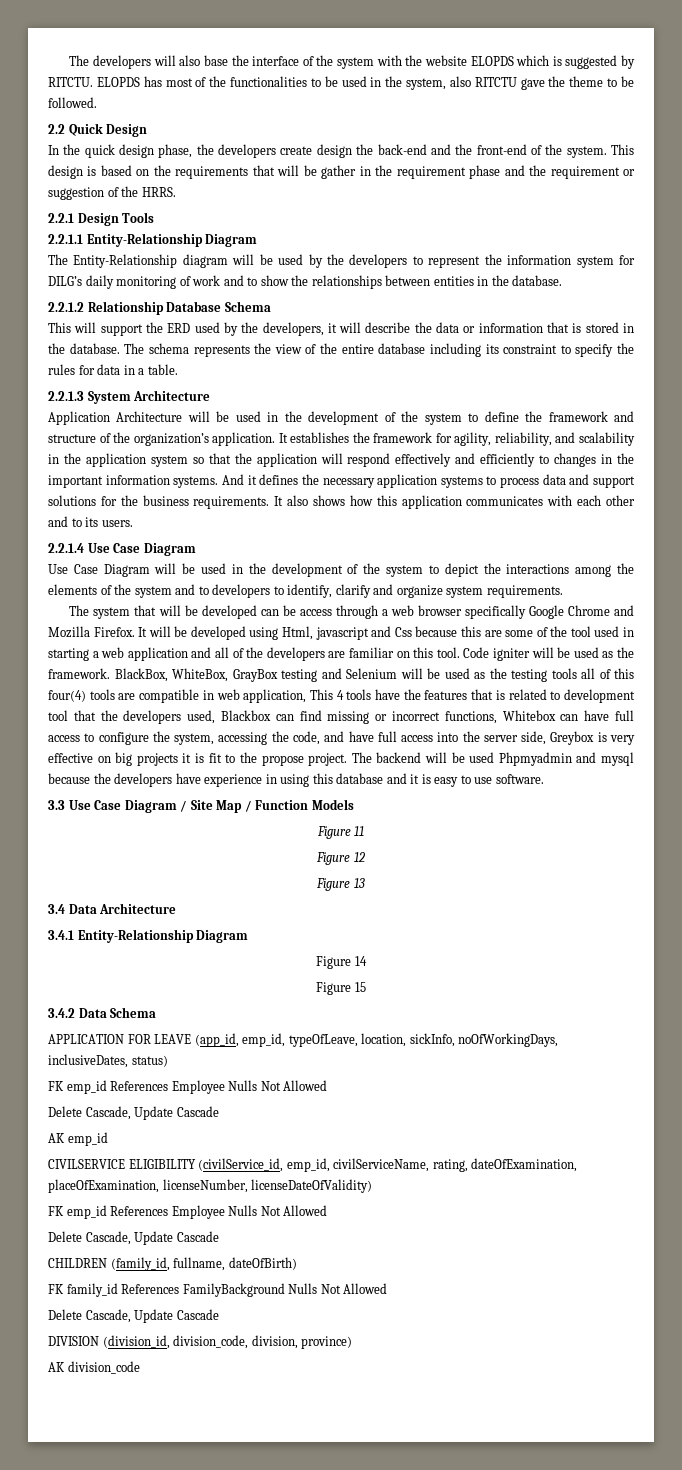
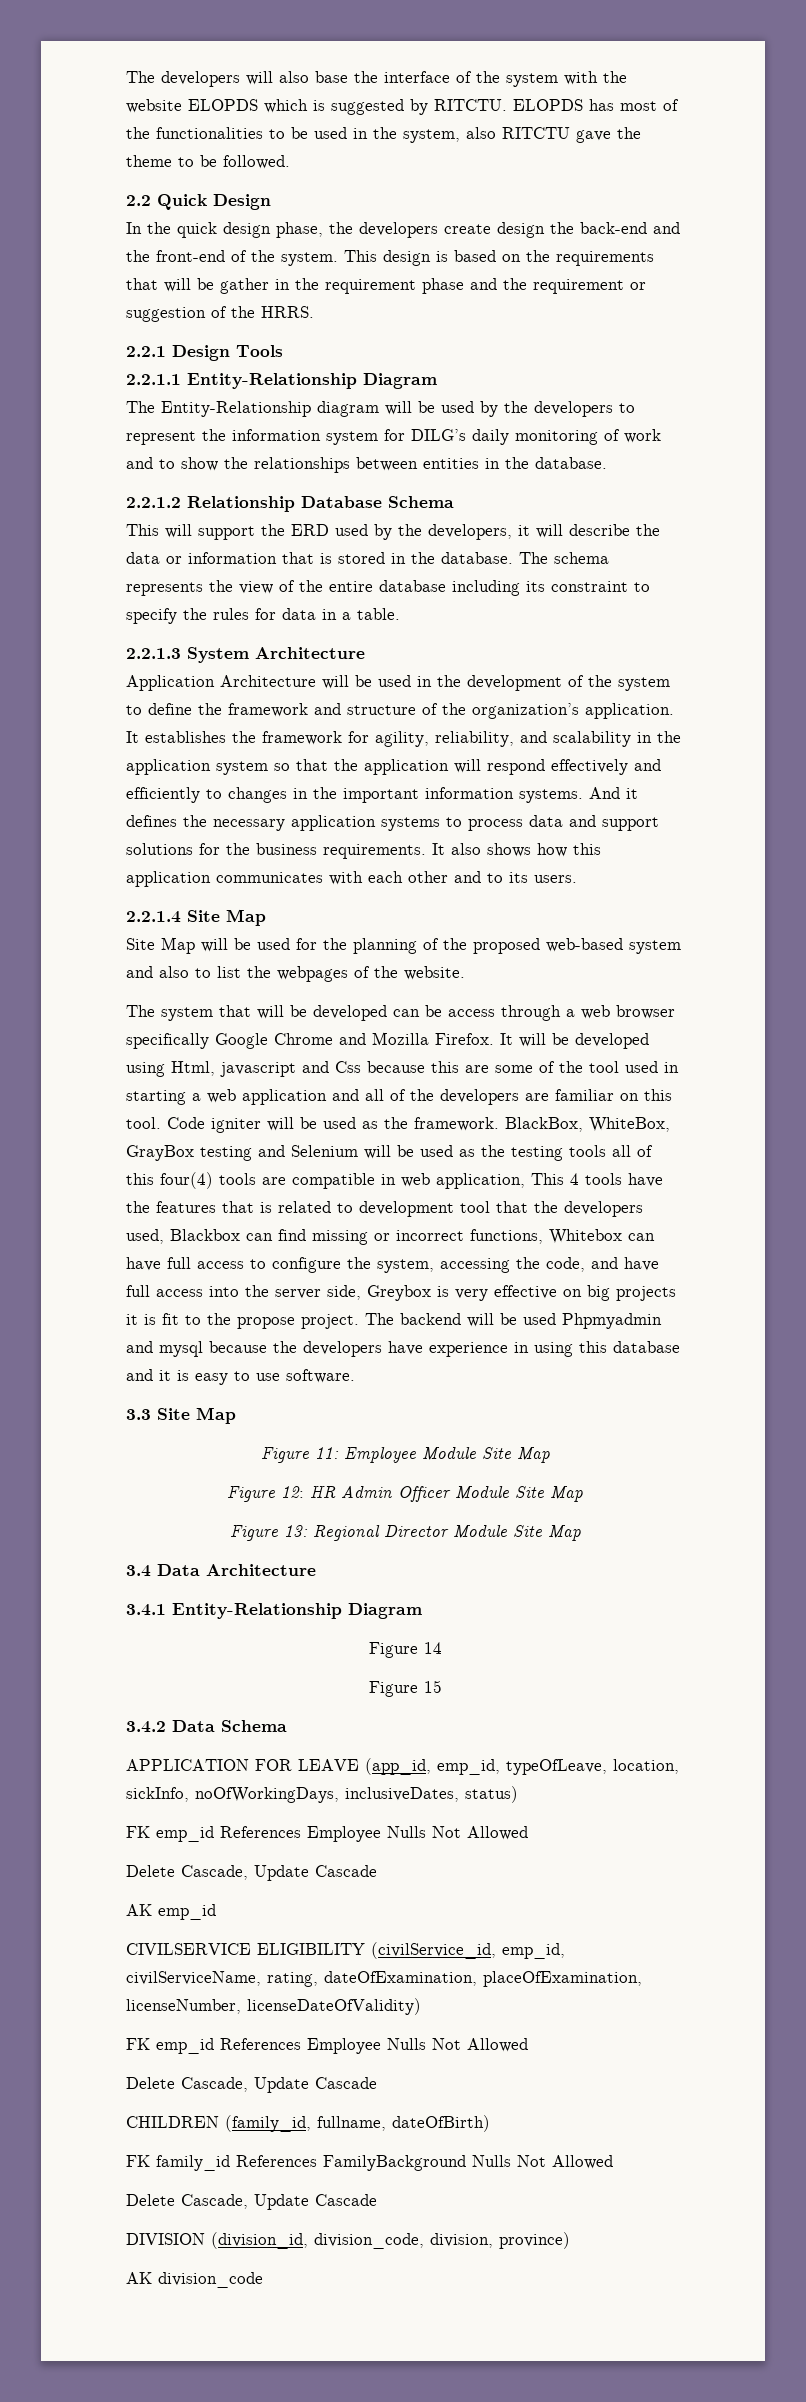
[87,543,196,556] [48,563,634,577] [48,584,563,598] Use Case Diagram // Use Case Diagram will be used in the development of the system to depict the interactions among the elements of the system and to developers to identify, clarify and organize system requirements. -> [187,909,266,926] [126,937,681,954] [126,966,465,982] Site Map // Site Map will be used for the planning of the proposed web-based system and also to list the webpages of the website.
[68,799,354,813] [316,826,365,839] [316,852,365,865] [316,878,365,891] Use Case Diagram / Site Map / Function Models // Figure 11 // Figure 12 // Figure 13 -> [157,1407,236,1424] [260,1447,550,1463] [227,1486,583,1502] [229,1525,581,1541] Site Map // Figure 11: Employee Module Site Map // Figure 12: HR Admin Officer Module Site Map // Figure 13: Regional Director Module Site Map

